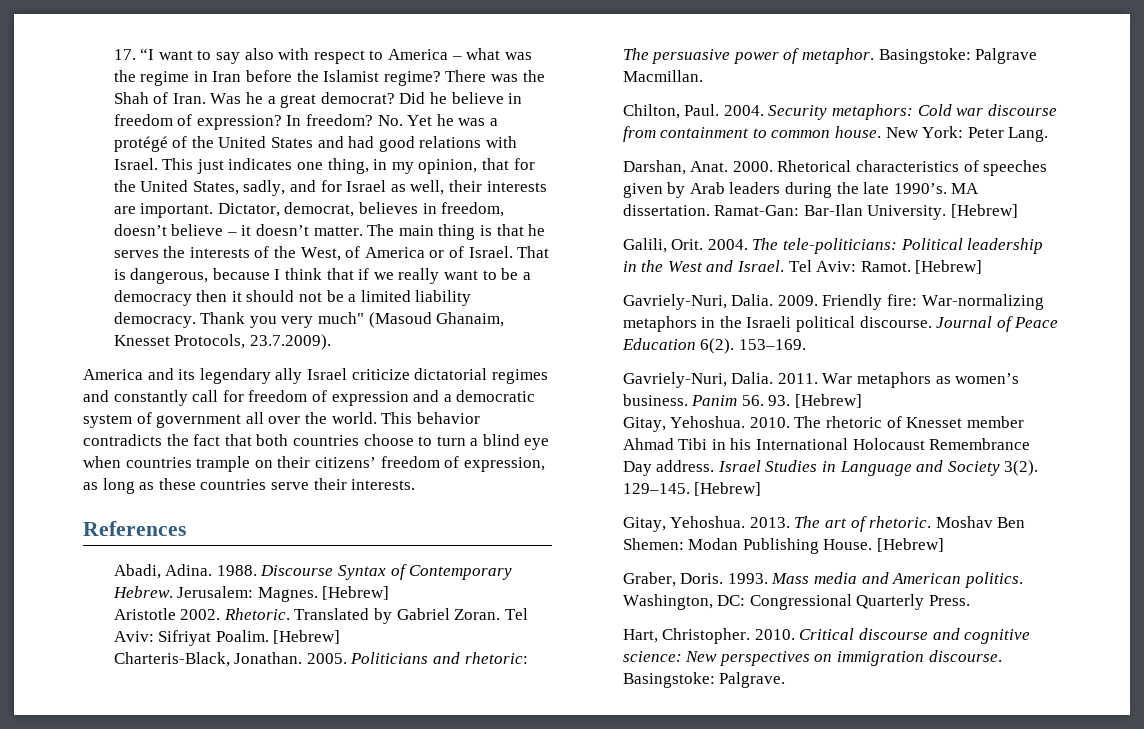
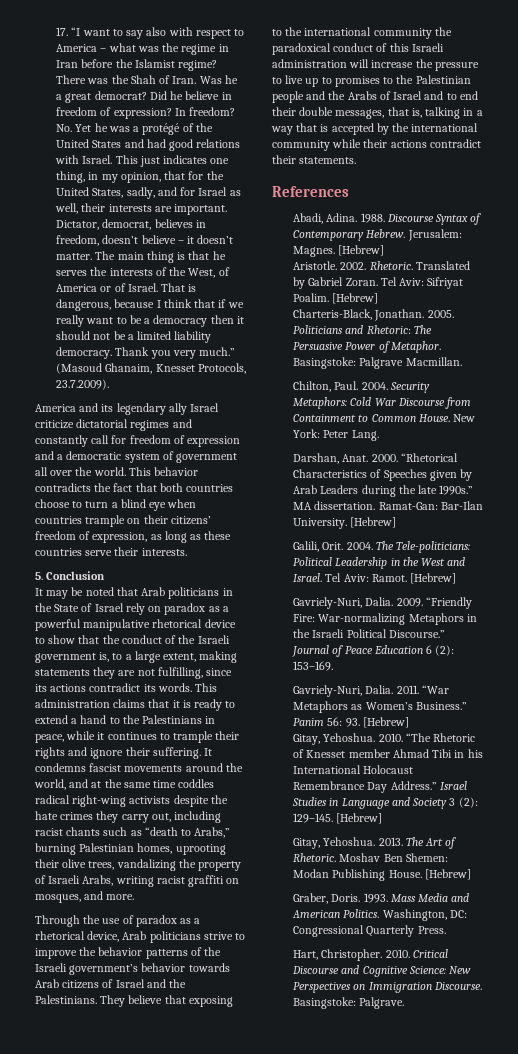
[317,312,364,324] much" -> [199,347,236,356] much.”
(416, 484) none -> [35,571,106,580] [35,587,233,599] [35,603,229,615] [35,619,236,631] [35,635,230,644] [35,651,238,663] [35,667,233,679] [35,683,218,692] [35,699,236,711] [35,715,216,724] [35,731,240,743] [35,747,213,759] [35,763,243,772] [34,779,215,790] [35,795,228,807] [35,811,222,823] [35,827,231,838] [35,843,226,855] [35,859,242,871] [35,875,240,887] [35,891,135,903] [35,915,201,927] [35,931,246,943] [35,947,222,959] [35,963,230,975] [35,979,187,989] [35,995,233,1007] [272,27,452,39] [272,43,444,55] [272,59,479,71] [272,75,471,87] [272,91,478,103] [272,107,483,119] [271,123,479,135] [272,139,481,151] [272,155,357,164] // 5. Conclusion // It may be noted that Arab politicians in the State of Israel rely on paradox as a powerful manipulative rhetorical device to show that the conduct of the Israeli government is, to a large extent, making statements they are not fulfilling, since its actions contradict its words. This administration claims that it is ready to extend a hand to the Palestinians in peace, while it continues to trample their rights and ignore their suffering. It condemns fascist movements around the world, and at the same time coddles radical right-wing activists despite the hate crimes they carry out, including racist chants such as “death to Arabs,” burning Palestinian homes, uprooting their olive trees, vandalizing the property of Israeli Arabs, writing racist graffiti on mosques, and more. // Through the use of paradox as a rhetorical device, Arab politicians strive to improve the behavior patterns of the Israeli government’s behavior towards Arab citizens of Israel and the Palestinians. They believe that exposing to the international community the paradoxical conduct of this Israeli administration will increase the pressure to live up to promises to the Palestinian people and the Arabs of Israel and to end their double messages, that is, talking in a way that is accepted by the international community while their actions contradict their statements.
[113,608,176,620] Aristotle -> [293,261,338,270] Aristotle.
[464,652,528,664] [622,48,874,64] rhetoric: The persuasive power of metaphor. -> [366,325,432,334] [293,341,441,353] Rhetoric: The Persuasive Power of Metaphor.
[831,104,1057,120] [622,126,881,142] metaphors: Cold war discourse from containment to common house. -> [293,397,472,409] [293,414,450,422] Metaphors: Cold War Discourse from Containment to Common House.
[777,160,1048,176] Rhetorical characteristics of speeches -> [400,453,458,462] [293,469,427,481] “Rhetorical Characteristics of Speeches
[729,182,781,194] leaders -> [320,485,359,494] Leaders
[893,183,947,194] 1990’s. -> [439,485,474,495] 1990s.”
[782,238,1044,254] tele-politicians: Political leadership -> [396,541,471,553] [293,557,388,569] Tele-politicians: Political Leadership
[822,294,1044,310] [622,316,697,332] Friendly fire: War-normalizing metaphors -> [425,597,472,609] [293,613,464,625] “Friendly Fire: War-normalizing Metaphors
[795,316,932,332] political discourse. -> [346,629,445,638] Political Discourse.”
[700,338,735,354] 6(2). -> [426,645,455,656] 6 (2):
[822,372,1020,388] [622,394,764,406] War metaphors as women’s business. Panim 56. -> [421,685,449,694] [293,701,467,713] [293,717,343,726] “War Metaphors as Women’s Business.” Panim 56:
[794,416,882,428] The rhetoric -> [405,733,476,742] “The Rhetoric
[656,460,715,472] address. -> [390,781,437,790] Address.”
[1004,460,1039,476] 3(2). -> [449,797,478,808] 3 (2):
[824,516,932,532] art of rhetoric. -> [425,837,457,849] [293,853,337,862] Art of Rhetoric.
[813,572,857,584] media -> [418,893,449,902] Media
[964,572,1023,588] politics. -> [343,909,380,918] Politics.
[858,628,1031,644] [622,650,1002,666] discourse and cognitive science: New perspectives on immigration discourse. -> [292,965,472,977] [293,982,482,993] Discourse and Cognitive Science: New Perspectives on Immigration Discourse.

